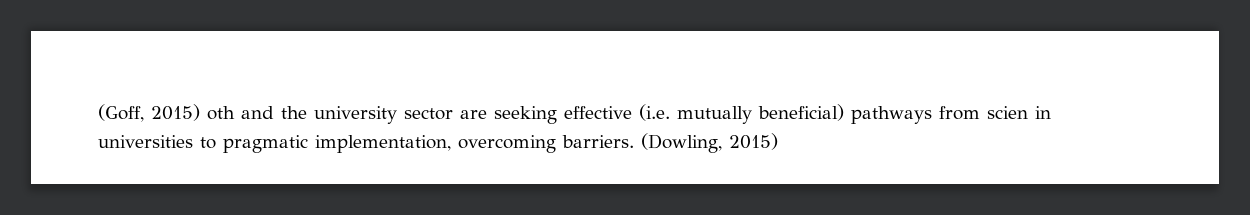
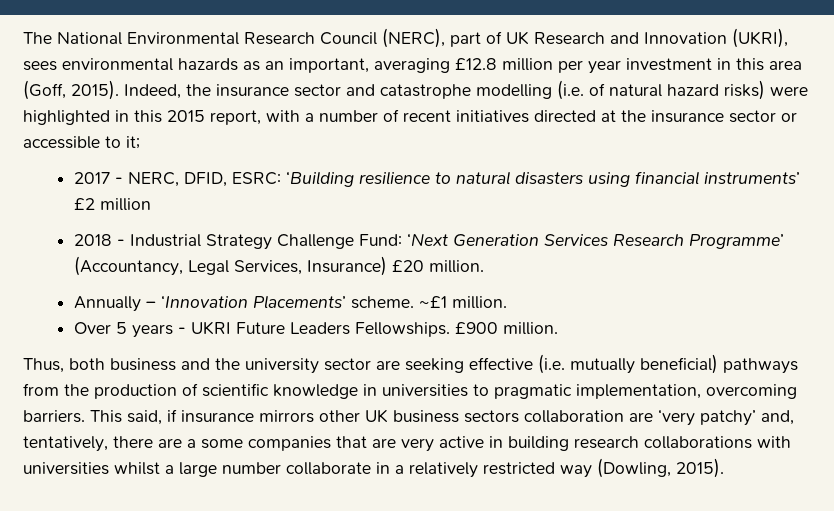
[98,104,235,122] (Goff, 2015) oth -> [23,28,788,48] [23,58,802,74] [23,80,808,100] [23,109,797,125] [23,136,140,149] [74,171,801,187] [74,198,152,211] [74,233,785,250] [74,256,485,276] [74,295,508,312] [74,321,559,338] [23,358,176,373] The National Environmental Research Council (NERC), part of UK Research and Innovation (UKRI), sees environmental hazards as an important, averaging £12.8 million per year investment in this area (Goff, 2015). Indeed, the insurance sector and catastrophe modelling (i.e. of natural hazard risks) were highlighted in this 2015 report, with a number of recent initiatives directed at the insurance sector or accessible to it; // 2017 - NERC, DFID, ESRC: ‘Building resilience to natural disasters using financial instruments’ £2 million // 2018 - Industrial Strategy Challenge Fund: ‘Next Generation Services Research Programme’ (Accountancy, Legal Services, Insurance) £20 million. // Annually – ‘Innovation Placements’ scheme. ~£1 million. // Over 5 years - UKRI Future Leaders Fellowships. £900 million. // Thus, both business
[987,106,1028,119] scien -> [64,383,358,399] the production of scientific knowledge
[641,133,778,153] (Dowling, 2015) -> [90,409,794,426] [23,436,791,452] [23,458,724,478] This said, if insurance mirrors other UK business sectors collaboration are ‘very patchy’ and, tentatively, there are a some companies that are very active in building research collaborations with universities whilst a large number collaborate in a relatively restricted way (Dowling, 2015).

